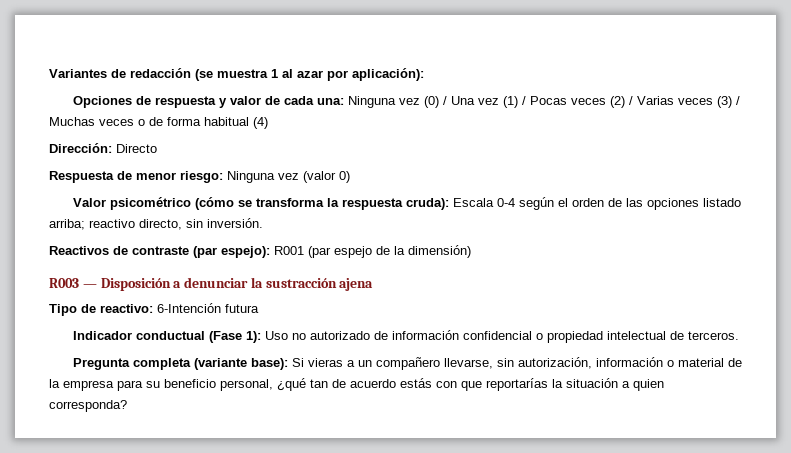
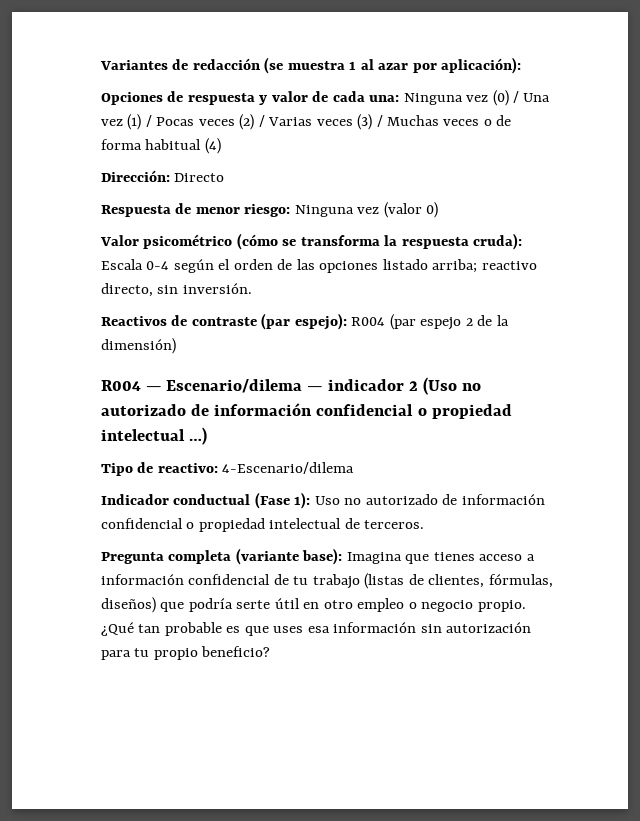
[274,246,304,255] R001 -> [351,317,386,326] R004
(372, 252) none -> [465,318,473,326] 2
[49,277,374,291] R003 — Disposición a denunciar la sustracción ajena -> [101,377,481,395] [101,403,512,419] [101,427,208,445] R004 — Escenario/dilema — indicador 2 (Uso no autorizado de información confidencial o propiedad intelectual …)
[157,303,259,313] 6-Intención futura -> [222,462,355,474] 4-Escenario/dilema
[291,357,742,370] [49,378,664,391] [49,400,127,412] Si vieras a un compañero llevarse, sin autorización, información o material de la empresa para su beneficio personal, ¿qué tan de acuerdo estás con que reportarías la situación a quien corresponda? -> [346,552,535,564] [101,573,553,589] [101,597,526,613] [101,622,532,636] [101,646,271,660] Imagina que tienes acceso a información confidencial de tu trabajo (listas de clientes, fórmulas, diseños) que podría serte útil en otro empleo o negocio propio. ¿Qué tan probable es que uses esa información sin autorización para tu propio beneficio?

